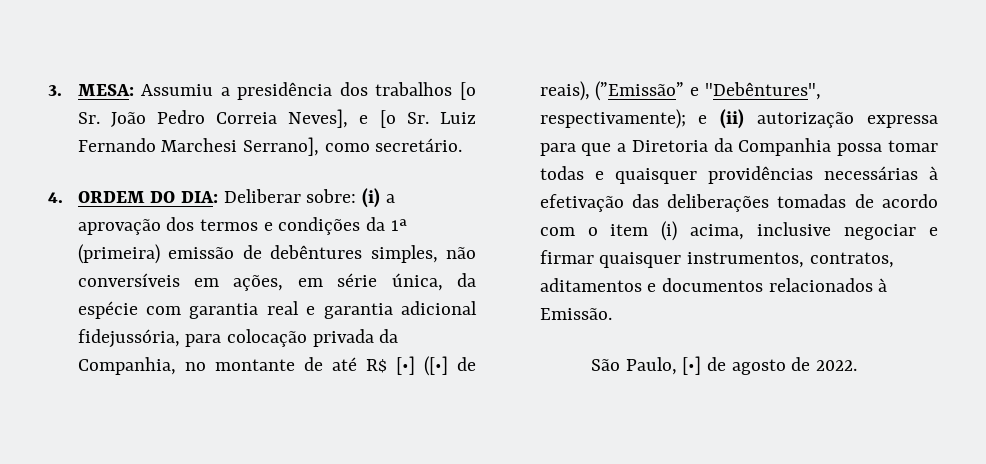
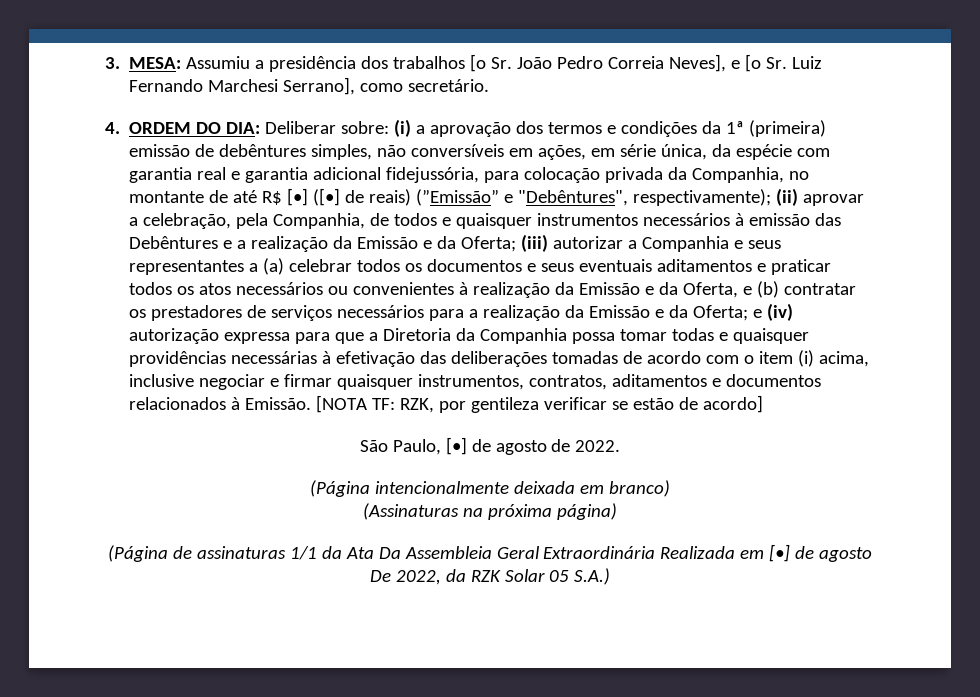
[539,81,590,101] reais), -> [369,189,412,206] reais)
[698,109,745,129] e (ii) -> [776,188,865,206] [129,213,842,229] [129,234,782,252] [129,258,832,275] [129,281,857,298] [129,303,794,321] (ii) aprovar a celebração, pela Companhia, de todos e quaisquer instrumentos necessários à emissão das Debêntures e a realização da Emissão e da Oferta; (iii) autorizar a Companhia e seus representantes a (a) celebrar todos os documentos e seus eventuais aditamentos e praticar todos os atos necessários ou convenientes à realização da Emissão e da Oferta, e (b) contratar os prestadores de serviços necessários para a realização da Emissão e da Oferta; e (iv)
(612, 314) none -> [316,395,764,413] [NOTA TF: RZK, por gentileza verificar se estão de acordo]
(858, 365) none -> [310,480,670,497] [363,503,617,520] [107,544,873,562] [369,568,611,585] // (Página intencionalmente deixada em branco) // (Assinaturas na próxima página) // (Página de assinaturas 1/1 da Ata Da Assembleia Geral Extraordinária Realizada em [•] de agosto De 2022, da RZK Solar 05 S.A.)

